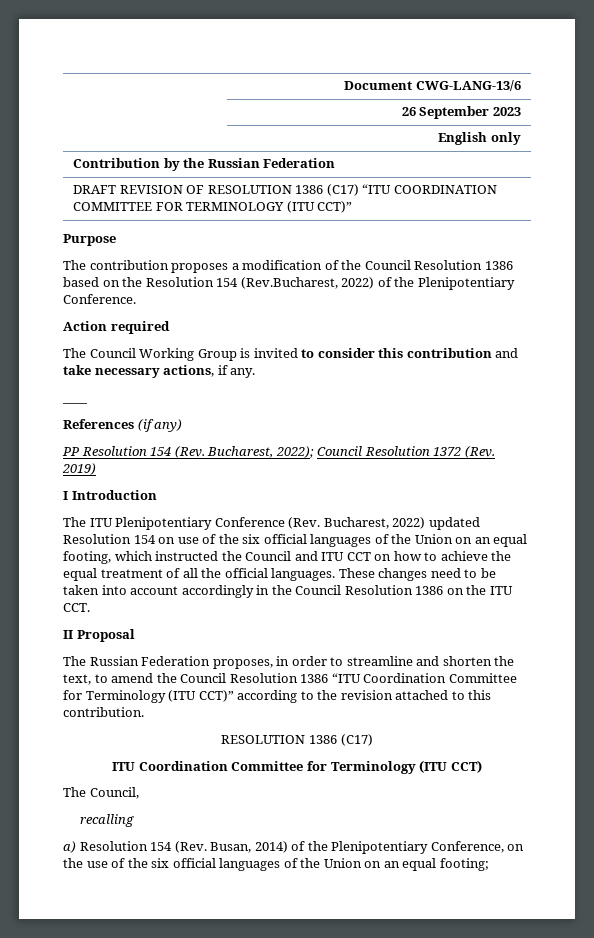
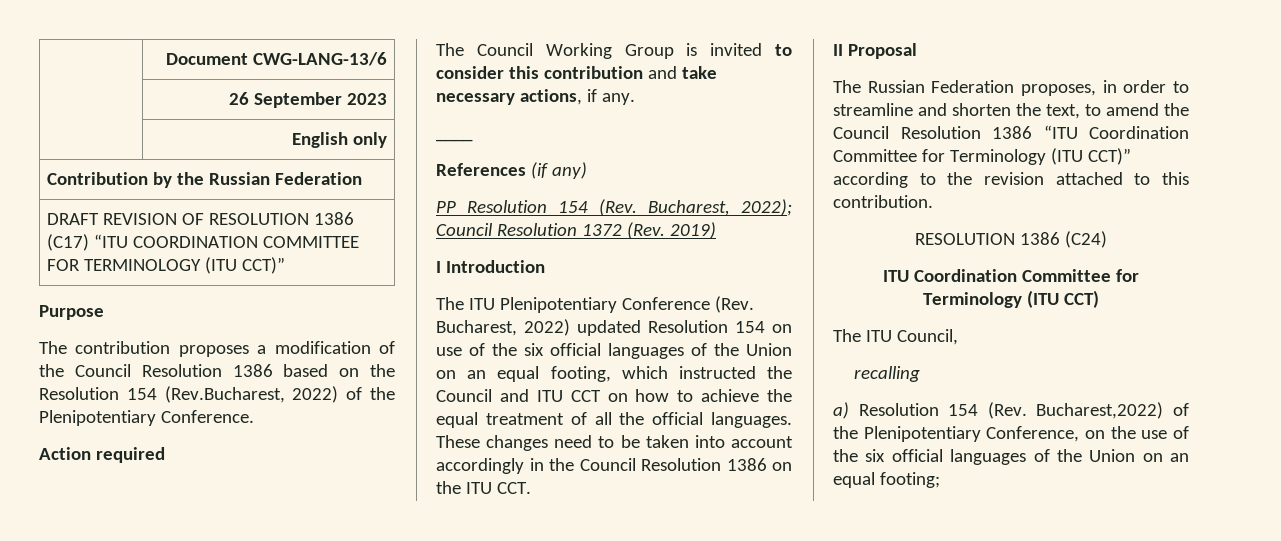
[340,734,373,746] (C17) -> [1064,231,1107,248] (C24)
(86, 792) none -> [865,330,892,342] ITU
[210,841,288,853] Busan, 2014) -> [1036,402,1164,419] Bucharest,2022)

